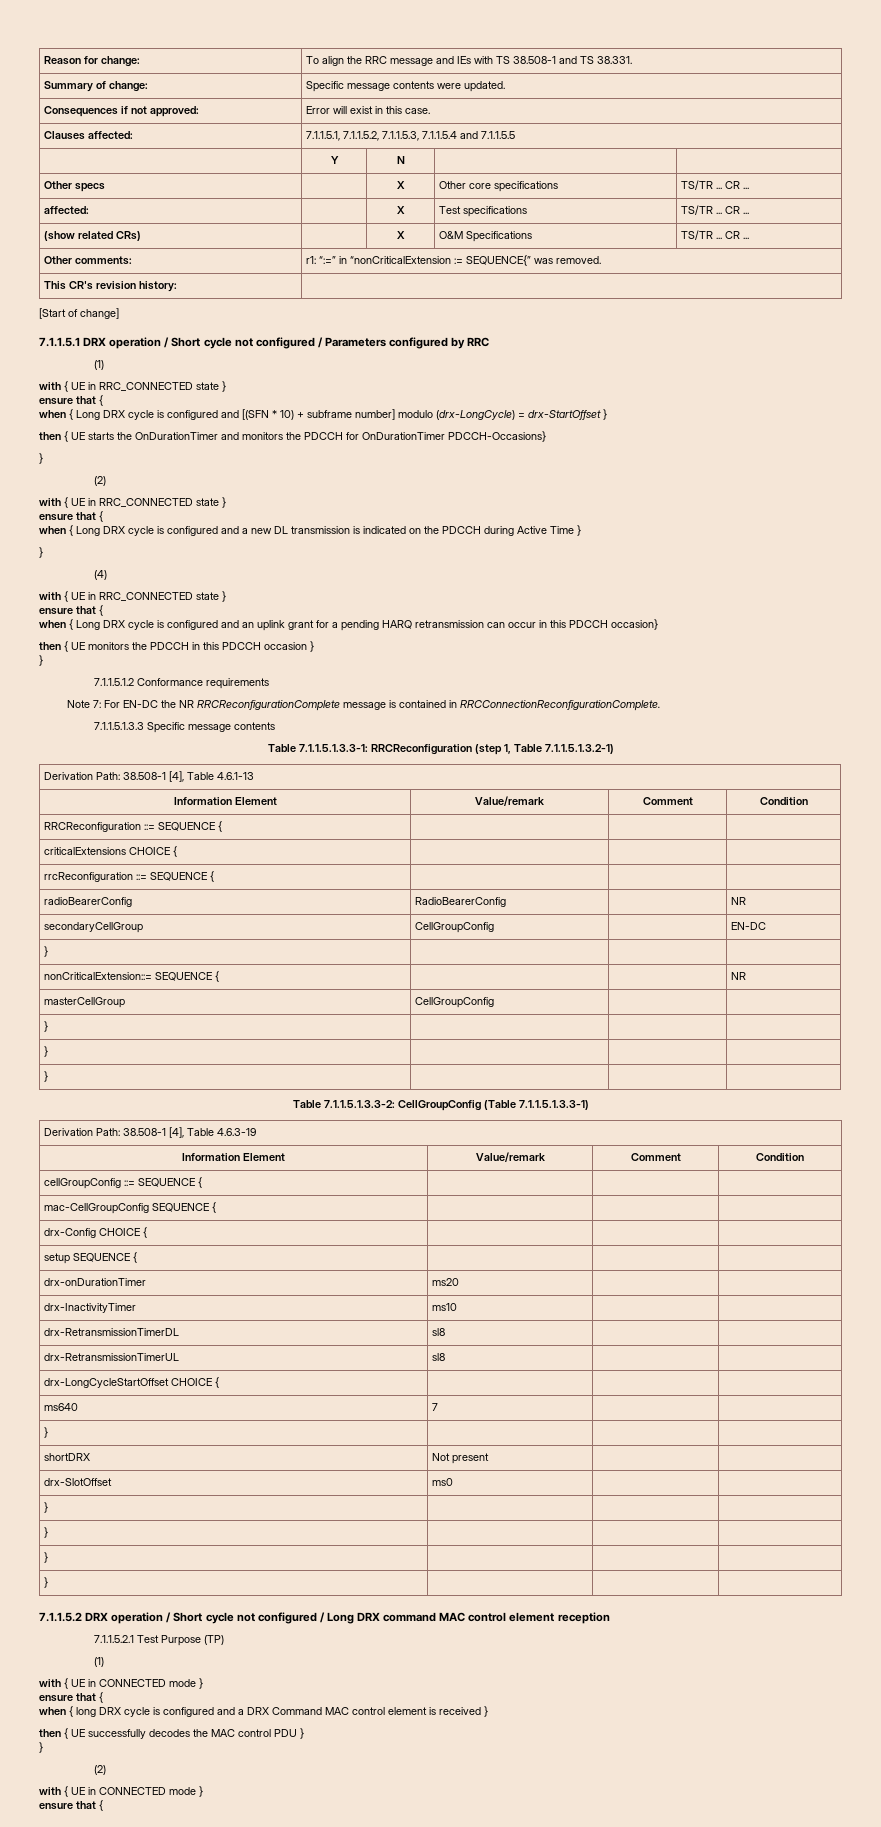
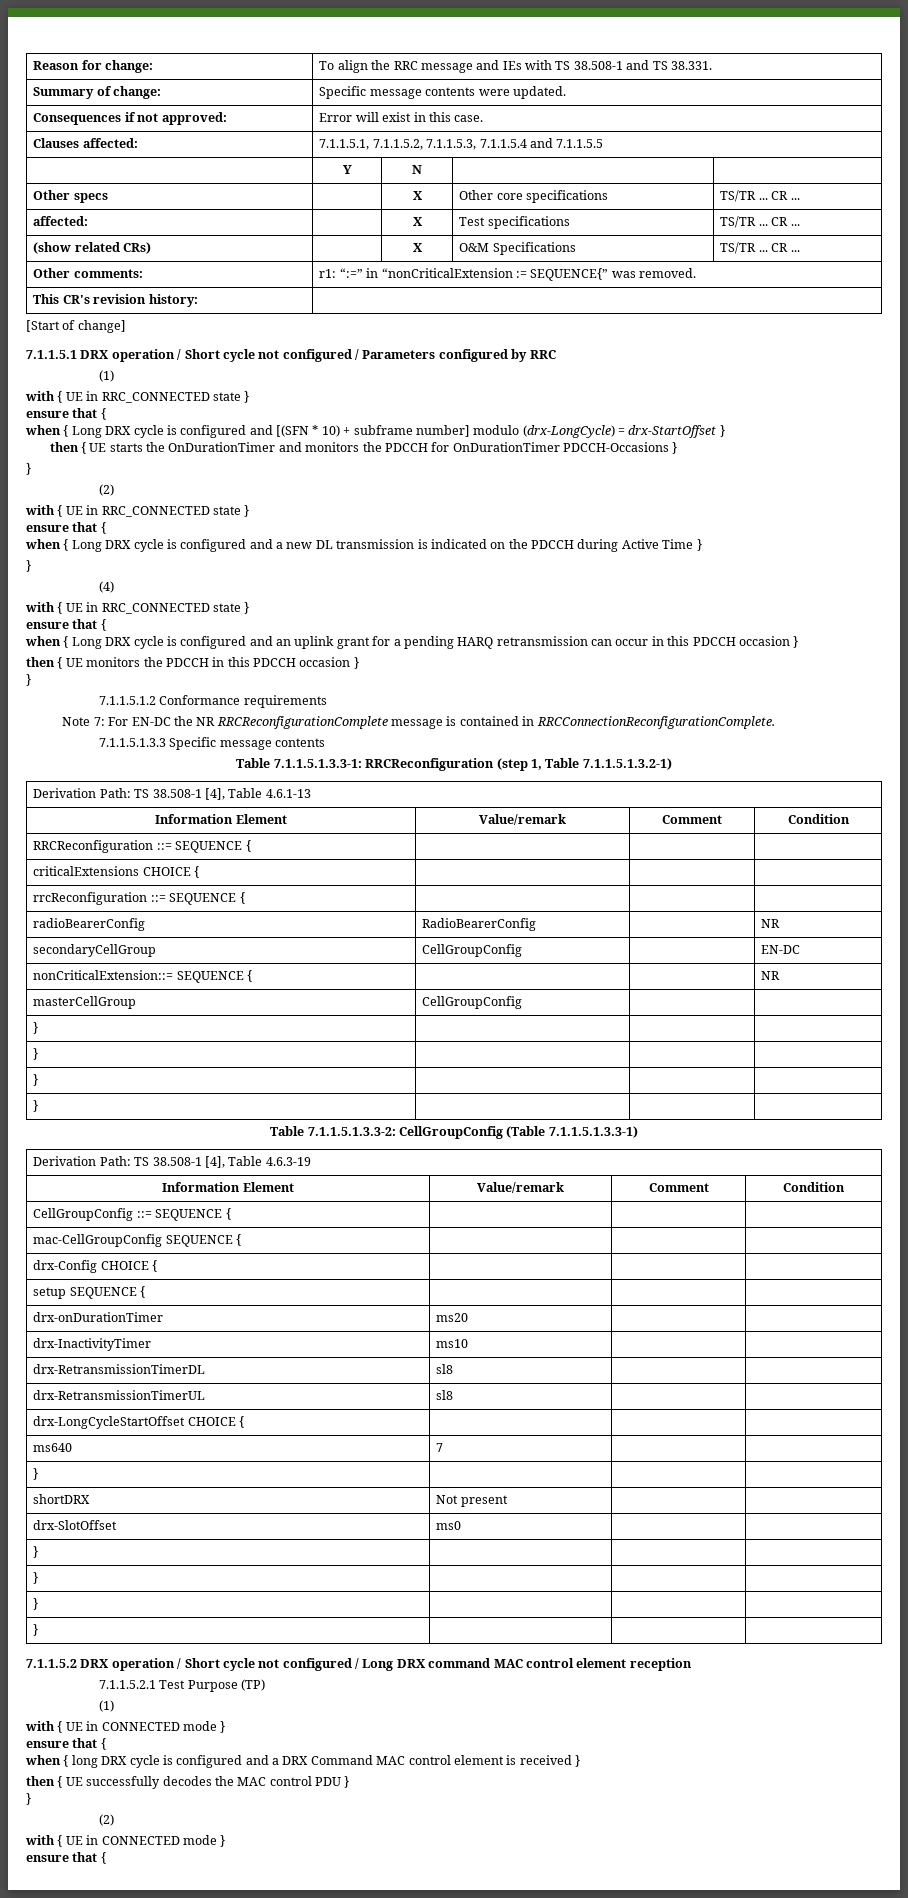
[448,431,546,442] PDCCH-Occasions} -> [563,442,678,454] PDCCH-Occasions }
[611,619,658,630] occasion} -> [738,636,799,648] occasion }
(121, 776) none -> [134,789,150,798] TS
[44,946,49,957] // } | | | -> (801, 949) none
(49, 1076) none -> [33,1100,39,1112] // } | | |
(121, 1132) none -> [134,1157,150,1166] TS
[44,1178,122,1189] cellGroupConfig -> [33,1208,134,1221] CellGroupConfig

